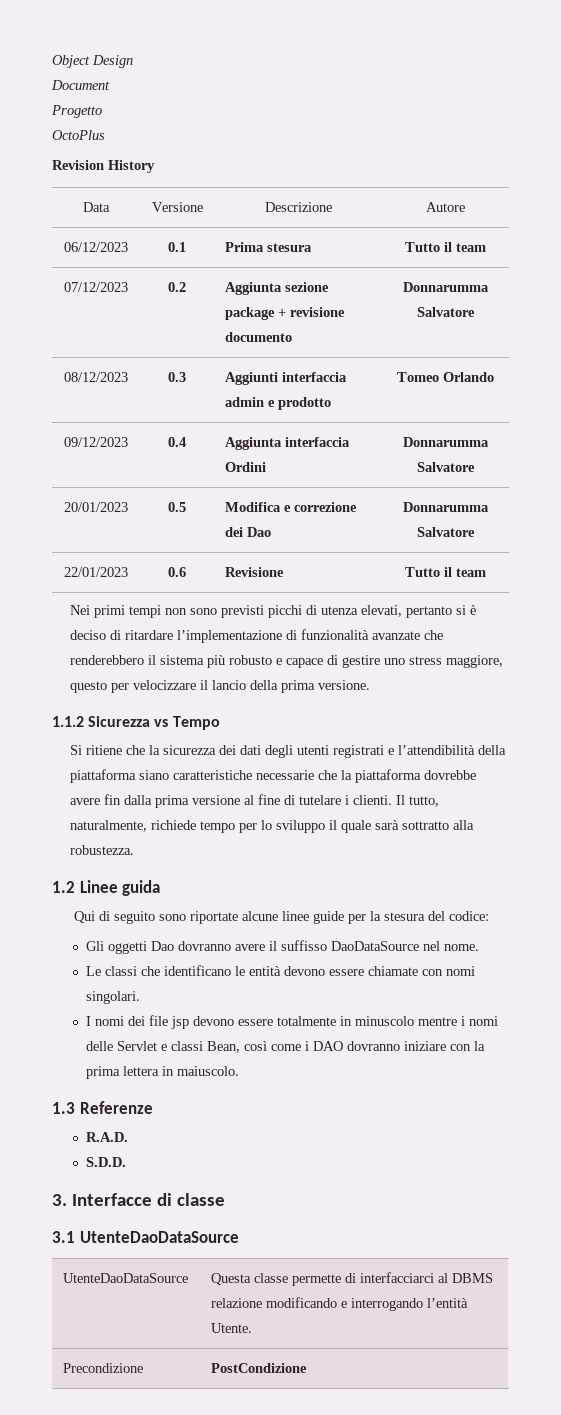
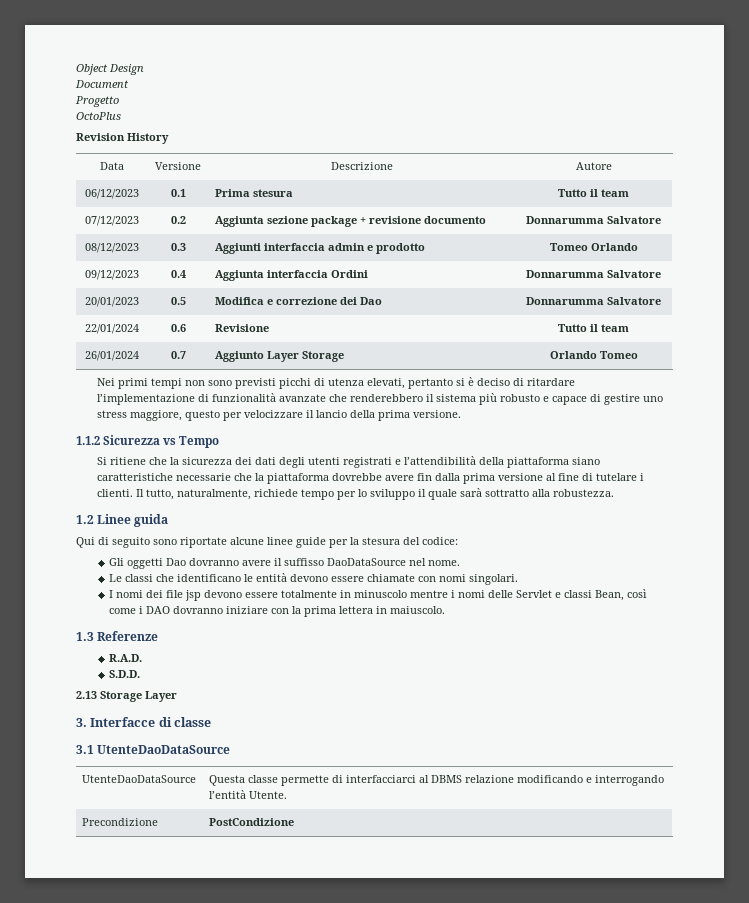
[64,567,128,577] 22/01/2023 -> [84,324,139,334] 22/01/2024
(486, 572) none -> [84,351,139,361] [170,351,186,359] [215,351,345,362] [549,351,638,359] // 26/01/2024 | 0.7 | Aggiunto Layer Storage | Orlando Tomeo
(127, 1162) none -> [76,691,177,702] // 2.13 Storage Layer

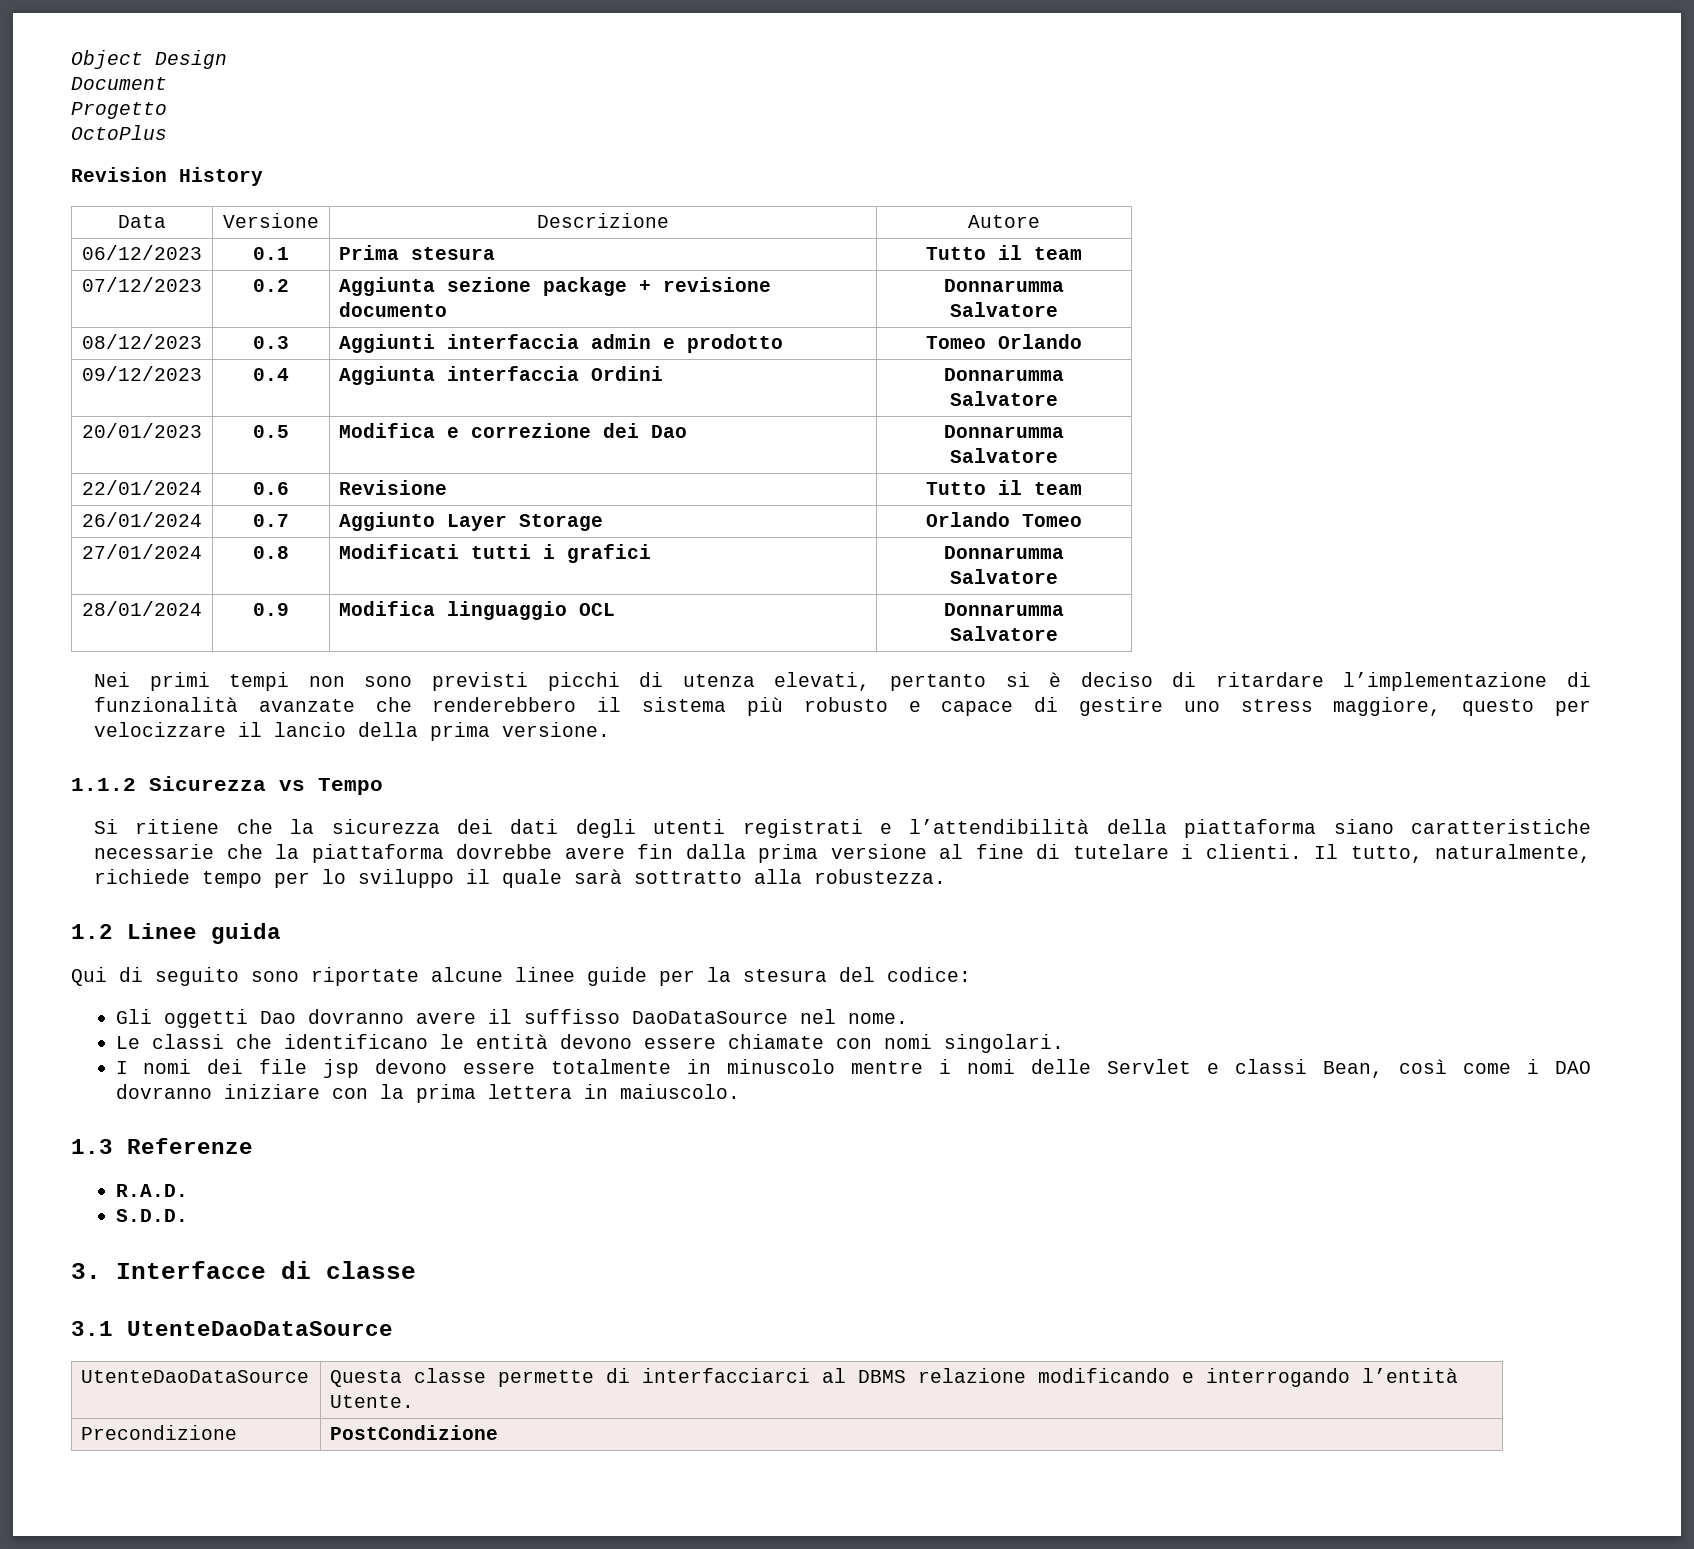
(638, 355) none -> [82,544,202,559] [253,546,289,559] [339,544,652,563] [944,546,1064,559] [950,569,1058,584] [82,601,202,616] [253,603,289,616] [339,601,616,620] [944,603,1064,616] [950,626,1058,641] // 27/01/2024 | 0.8 | Modificati tutti i grafici | Donnarumma Salvatore // 28/01/2024 | 0.9 | Modifica linguaggio OCL | Donnarumma Salvatore
[76,691,177,702] // 2.13 Storage Layer -> (188, 1215) none

